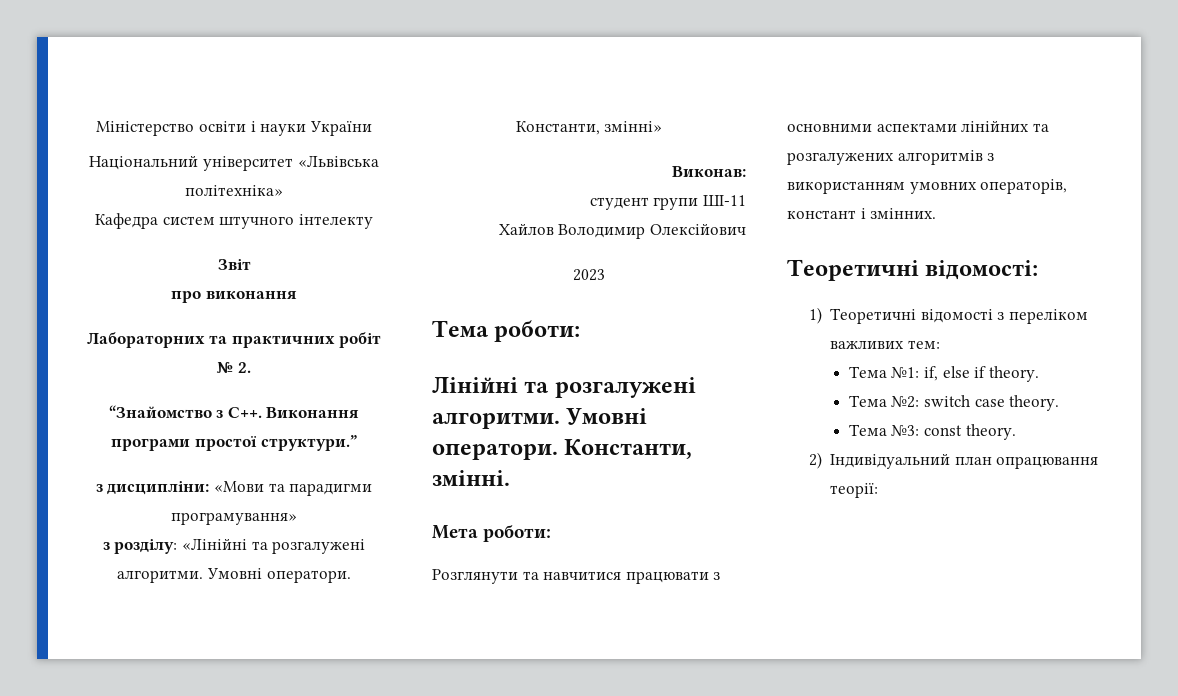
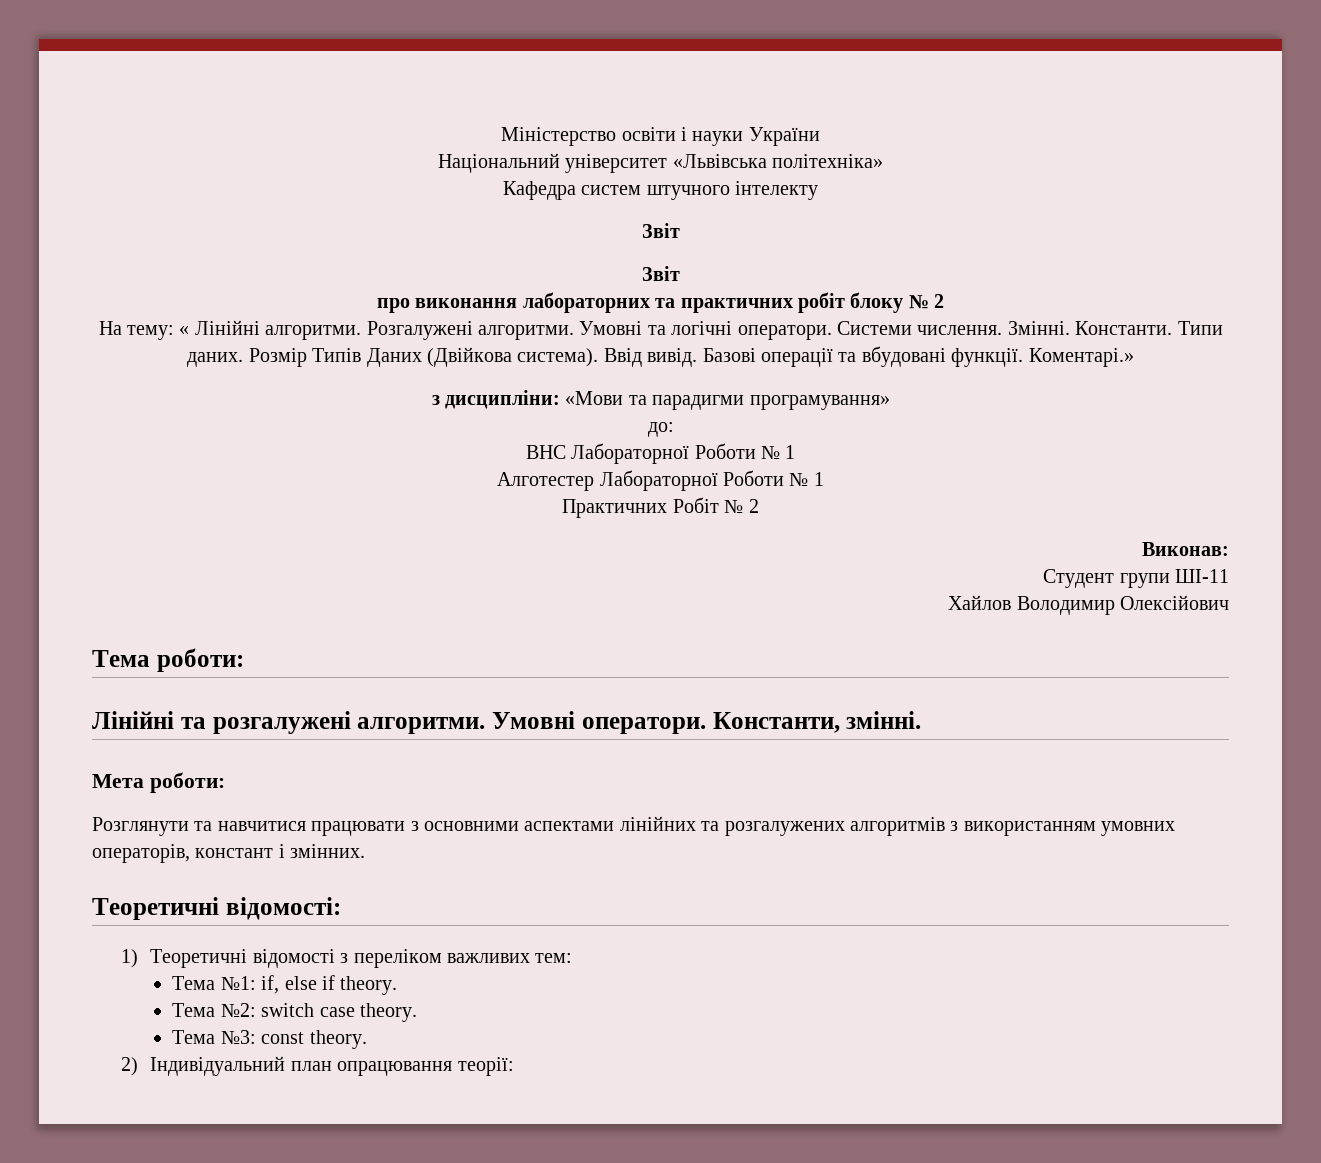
(251, 264) none -> [641,266,680,281] // Звіт
[86,332,205,348] // Лабораторних -> [522,292,650,313] лабораторних
[216,362,251,373] [108,405,360,418] [111,435,357,451] № 2. // “Знайомство з С++. Виконання програми простої структури.” -> [850,292,945,313] [98,320,1223,340] [187,346,1134,367] блоку № 2 // На тему: « Лінійні алгоритми. Розгалужені алгоритми. Умовні та логічні оператори. Системи числення. Змінні. Константи. Типи даних. Розмір Типів Даних (Двійкова система). Ввід вивід. Базові операції та вбудовані функції. Коментарі.»
[102,538,366,554] [117,568,351,583] [515,121,663,135] з розділу: «Лінійні та розгалужені алгоритми. Умовні оператори. Константи, змінні» -> [647,422,674,437] [525,443,796,464] [497,470,824,491] [562,497,759,518] до: // ВНС Лабораторної Роботи № 1 // Алготестер Лабораторної Роботи № 1 // Практичних Робіт № 2
[589,197,649,210] студент -> [1043,569,1115,588] Студент
[573,269,605,281] // 2023 -> (1229, 602) none

